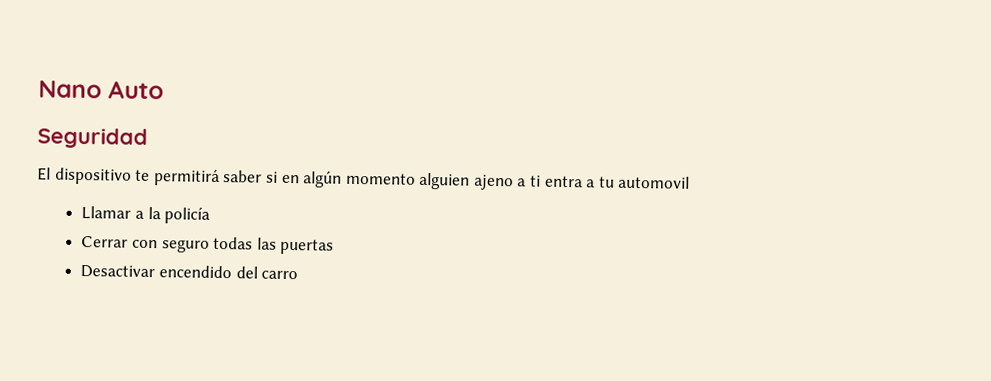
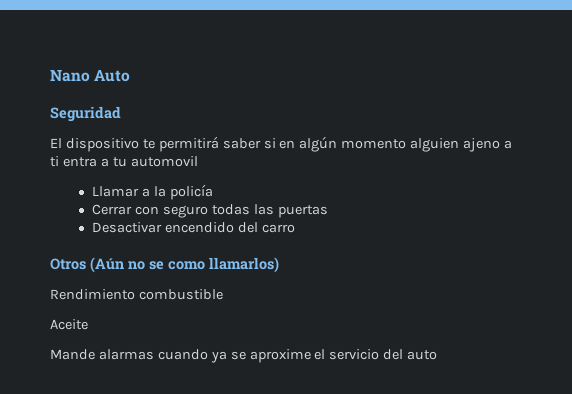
(299, 275) none -> [50,257,279,273] [50,289,223,300] [50,319,88,330] [50,349,438,363] // Otros (Aún no se como llamarlos) // Rendimiento combustible // Aceite // Mande alarmas cuando ya se aproxime el servicio del auto

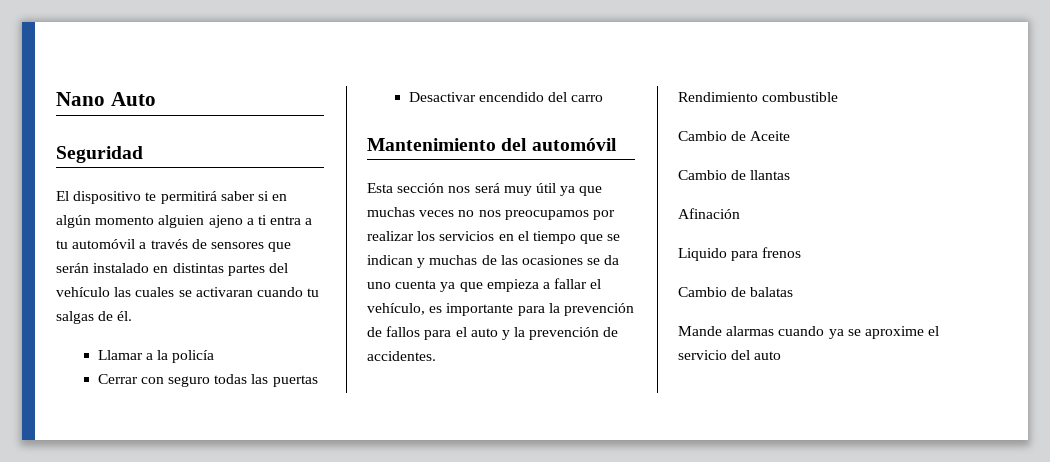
[130,156,198,167] automovil -> [72,239,292,252] [56,263,288,276] [56,287,320,297] [56,311,133,324] automóvil a través de sensores que serán instalado en distintas partes del vehículo las cuales se activaran cuando tu salgas de él.
[50,257,279,273] Otros (Aún no se como llamarlos) -> [367,138,617,151] [367,183,603,196] [367,207,615,220] [367,231,621,244] [367,255,620,268] [367,278,602,292] [367,303,634,316] [367,326,619,340] [367,351,436,361] Mantenimiento del automóvil // Esta sección nos será muy útil ya que muchas veces no nos preocupamos por realizar los servicios en el tiempo que se indican y muchas de las ocasiones se da uno cuenta ya que empieza a fallar el vehículo, es importante para la prevención de fallos para el auto y la prevención de accidentes.
(223, 294) none -> [678,131,747,141] Cambio de
(88, 324) none -> [678,170,791,180] [678,208,740,219] [678,247,802,261] [678,287,794,297] // Cambio de llantas // Afinación // Liquido para frenos // Cambio de balatas

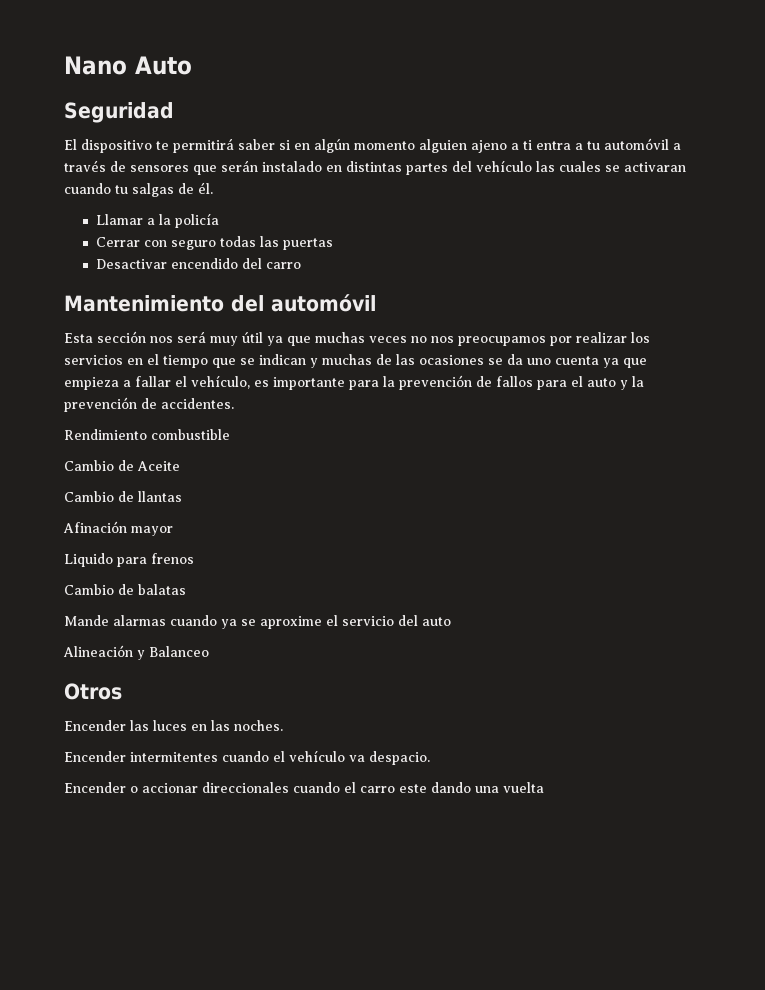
(740, 213) none -> [131,526,173,536] mayor
(782, 355) none -> [63,645,209,660] [64,683,122,700] [64,720,283,731] [64,750,430,765] [64,782,544,793] // Alineación y Balanceo // Otros // Encender las luces en las noches. // Encender intermitentes cuando el vehículo va despacio. // Encender o accionar direccionales cuando el carro este dando una vuelta

